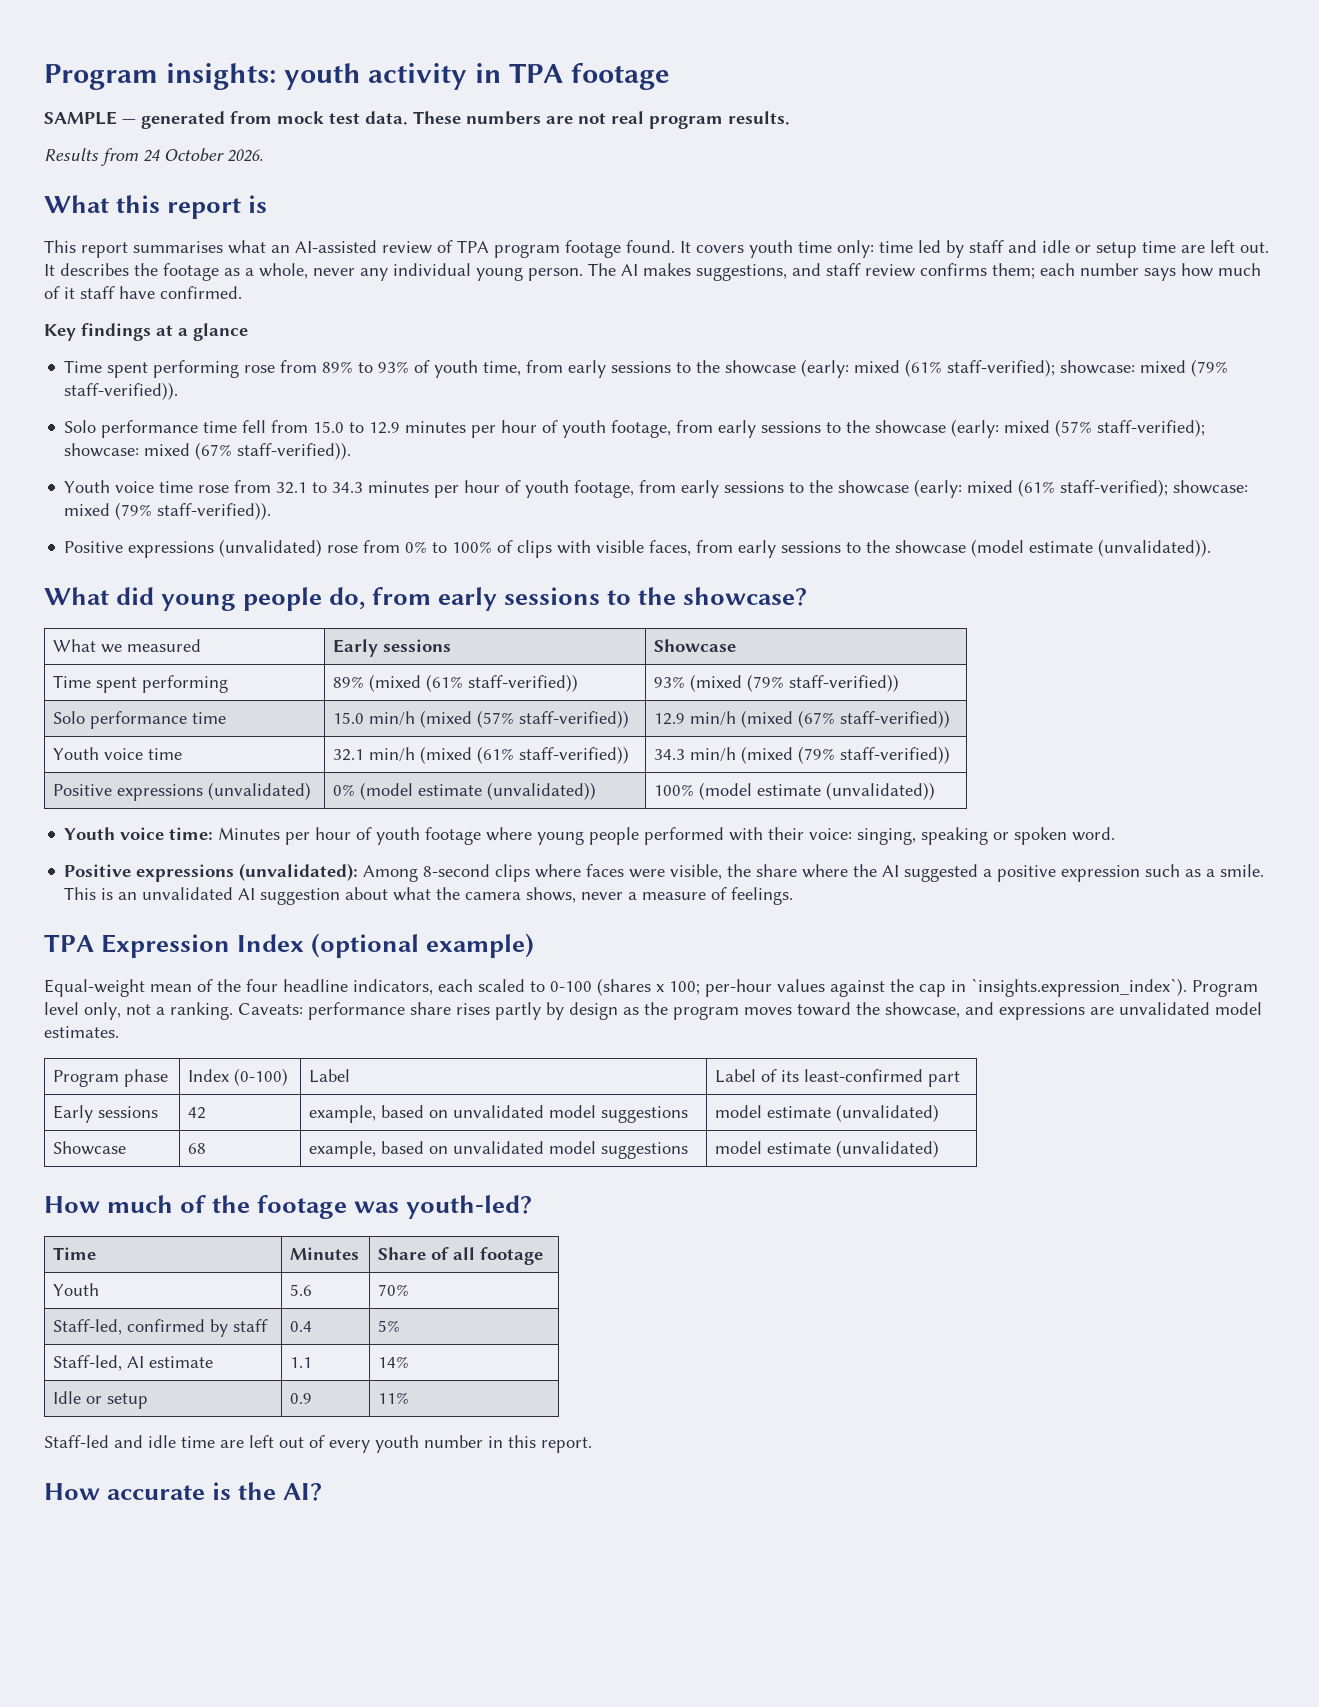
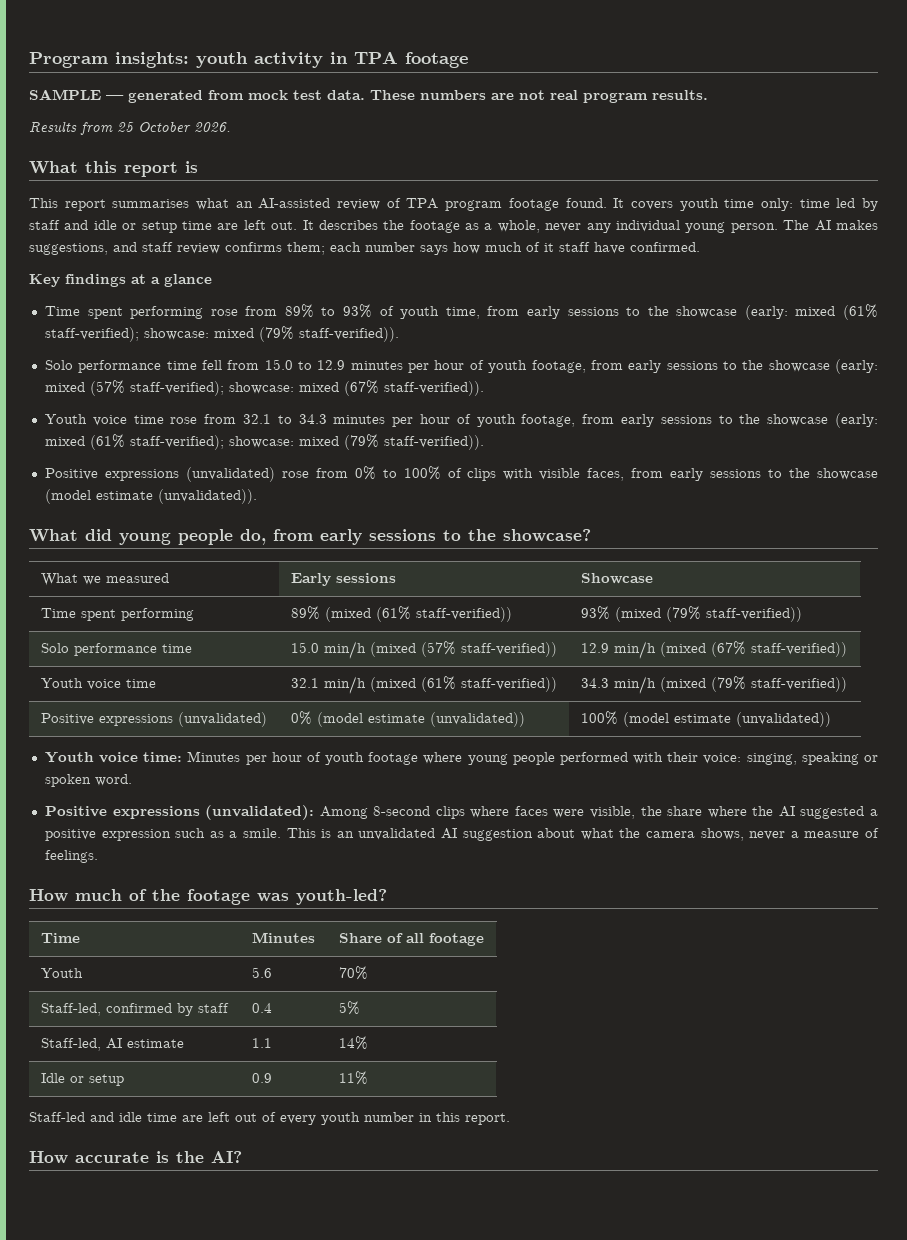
[143,149,160,162] 24 -> [117,122,134,132] 25
[44,933,535,958] [44,978,1258,997] [44,1002,1262,1020] [44,1026,119,1038] [53,1069,169,1087] [188,1068,289,1086] [309,1069,351,1083] [715,1069,961,1087] [53,1105,159,1123] [188,1107,207,1119] [309,1105,689,1123] [715,1104,940,1122] [53,1141,127,1155] [188,1143,207,1154] [309,1141,689,1159] [715,1140,940,1158] // TPA Expression Index (optional example) // Equal-weight mean of the four headline indicators, each scaled to 0-100 (shares x 100; per-hour values against the cap in `insights.expression_index`). Program level only, not a ranking. Caveats: performance share rises partly by design as the program moves toward the showcase, and expressions are unvalidated model estimates. // Program phase | Index (0-100) | Label | Label of its least-confirmed part // Early sessions | 42 | example, based on unvalidated model suggestions | model estimate (unvalidated) // Showcase | 68 | example, based on unvalidated model suggestions | model estimate (unvalidated) -> (98, 856) none

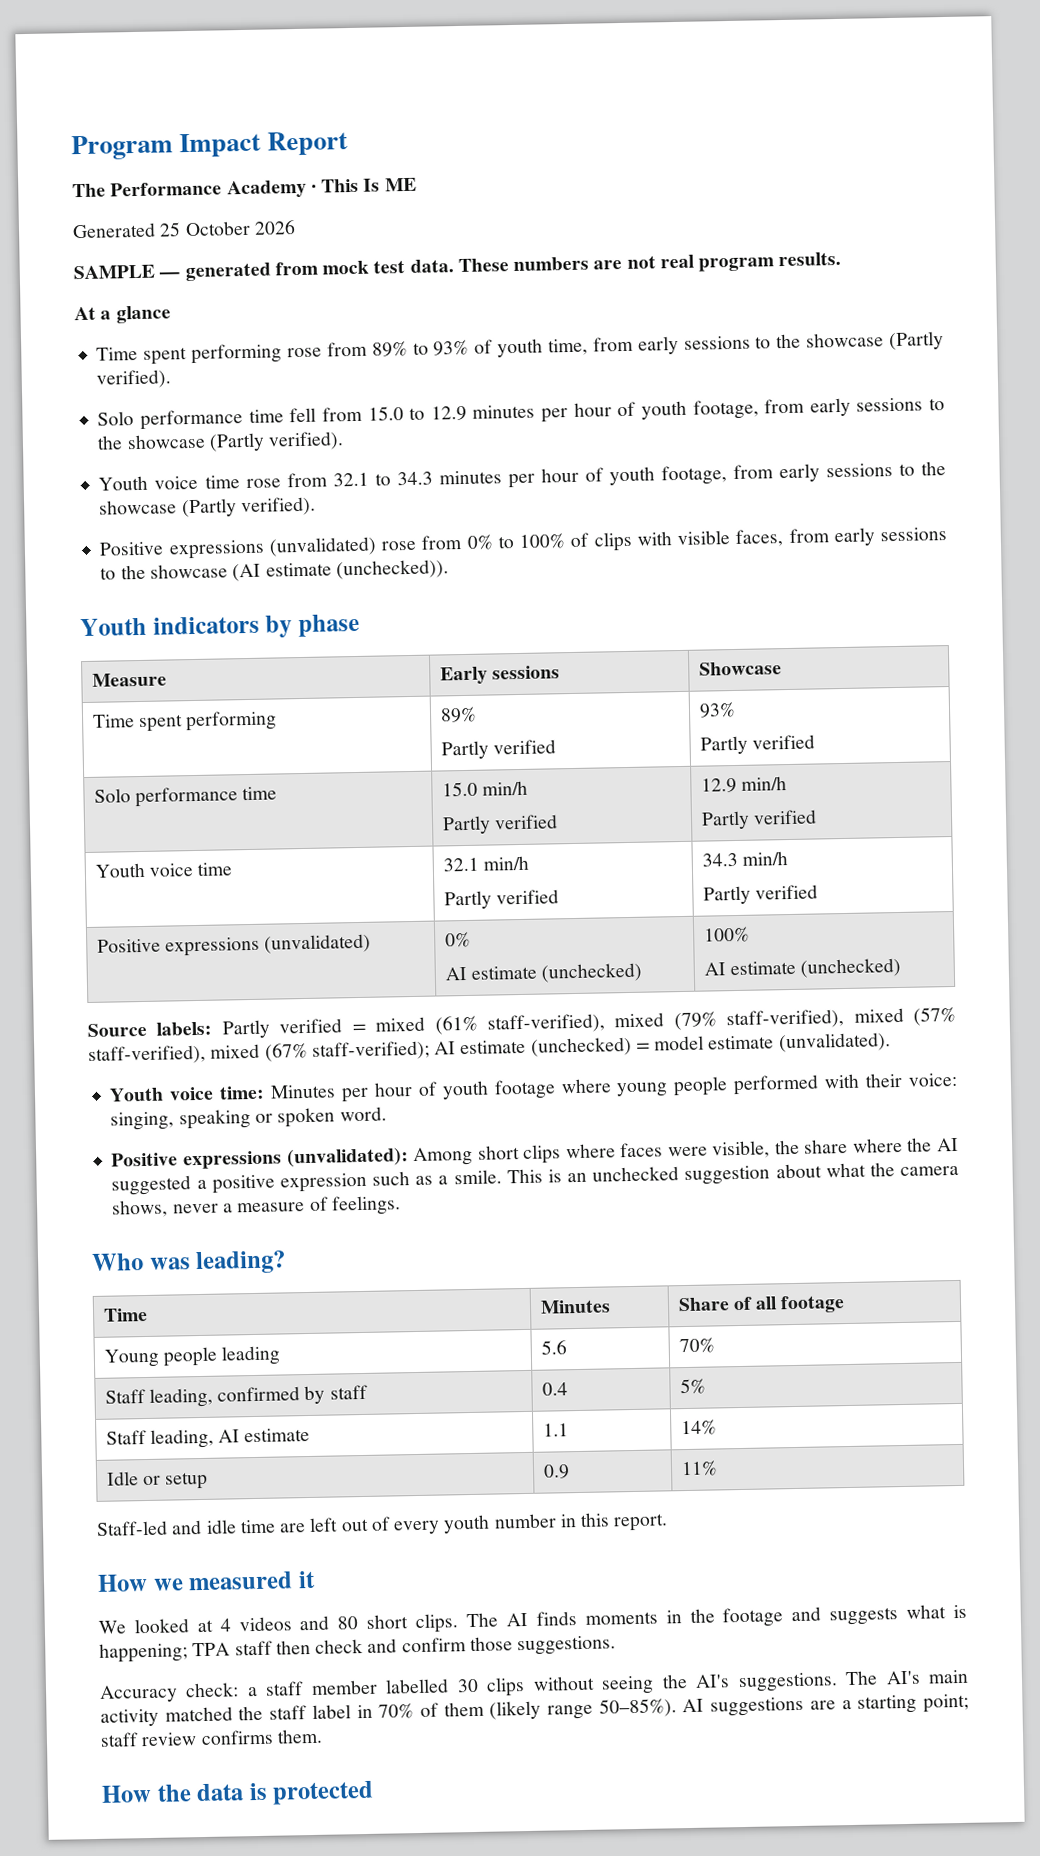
[115,51,468,68] insights: youth activity in TPA footage -> [179,131,349,159] [72,177,417,199] [72,220,296,239] Impact Report // The Performance Academy · This Is ME // Generated 25 October 2026
[29,121,231,135] [29,161,198,177] [29,198,879,211] [29,220,879,233] [29,242,700,255] [29,274,146,287] Results from 25 October 2026. // What this report is // This report summarises what an AI-assisted review of TPA program footage found. It covers youth time only: time led by staff and idle or setup time are left out. It describes the footage as a whole, never any individual young person. The AI makes suggestions, and staff review confirms them; each number says how much of it staff have confirmed. // Key findings at -> [74,306,96,321] At
[744,304,878,320] [44,326,399,342] (early: mixed (61% staff-verified); showcase: mixed (79% staff-verified)). -> [889,331,945,351] [96,369,172,389] (Partly verified).
[834,359,878,374] [44,380,484,396] (early: mixed (57% staff-verified); showcase: mixed (67% staff-verified)). -> [208,431,345,452] (Partly verified).
[835,413,879,428] [44,434,484,450] (early: mixed (61% staff-verified); showcase: mixed (79% staff-verified)). -> [181,496,316,518] (Partly verified).
[44,489,257,504] [29,529,591,545] [40,573,169,586] (model estimate (unvalidated)). // What did young people do, from early sessions to the showcase? // What we measured -> [232,559,449,582] [80,613,360,638] [91,672,167,687] (AI estimate (unchecked)). // Youth indicators by phase // Measure
[324,606,512,622] [580,606,802,622] (mixed (61% staff-verified)) | 93% (mixed (79% staff-verified)) -> [440,739,556,760] [698,701,736,718] [699,734,815,755] // Partly verified | 93% // Partly verified
[369,641,557,657] (mixed (57% staff-verified)) -> [441,814,558,835] // Partly verified
[659,641,847,657] (mixed (67% staff-verified)) -> [700,809,817,830] // Partly verified
[369,676,557,692] (mixed (61% staff-verified)) -> [443,889,559,910] // Partly verified
[659,676,847,692] (mixed (79% staff-verified)) -> [702,884,818,905] // Partly verified
[316,712,525,727] [580,711,831,727] (model estimate (unvalidated)) | 100% (model estimate (unvalidated)) -> [444,962,643,983] [703,926,750,943] [703,957,902,978] [87,1006,956,1039] [88,1032,891,1066] // AI estimate (unchecked) | 100% // AI estimate (unchecked) // Source labels: Partly verified = mixed (61% staff-verified), mixed (79% staff-verified), mixed (57% staff-verified), mixed (67% staff-verified); AI estimate (unchecked) = model estimate (unvalidated).
[373,806,431,816] 8-second -> [477,1145,520,1160] short
[358,828,457,840] unvalidated AI -> [592,1166,680,1182] unchecked
[29,889,387,905] How much of the footage was youth-led? -> [91,1250,287,1275] Who was leading?
[40,968,83,978] Youth -> [103,1345,282,1368] Young people leading
[40,1003,101,1016] Staff-led, -> [104,1387,213,1408] Staff leading,
[40,1038,101,1051] Staff-led, -> [105,1428,214,1449] Staff leading,
[75,1151,242,1163] accurate is the AI? -> [152,1570,316,1591] [98,1604,968,1634] [99,1635,617,1663] [99,1669,969,1703] [100,1693,970,1727] [100,1728,323,1747] [101,1780,375,1805] we measured it // We looked at 4 videos and 80 short clips. The AI finds moments in the footage and suggests what is happening; TPA staff then check and confirm those suggestions. // Accuracy check: a staff member labelled 30 clips without seeing the AI's suggestions. The AI's main activity matched the staff label in 70% of them (likely range 50–85%). AI suggestions are a starting point; staff review confirms them. // How the data is protected

